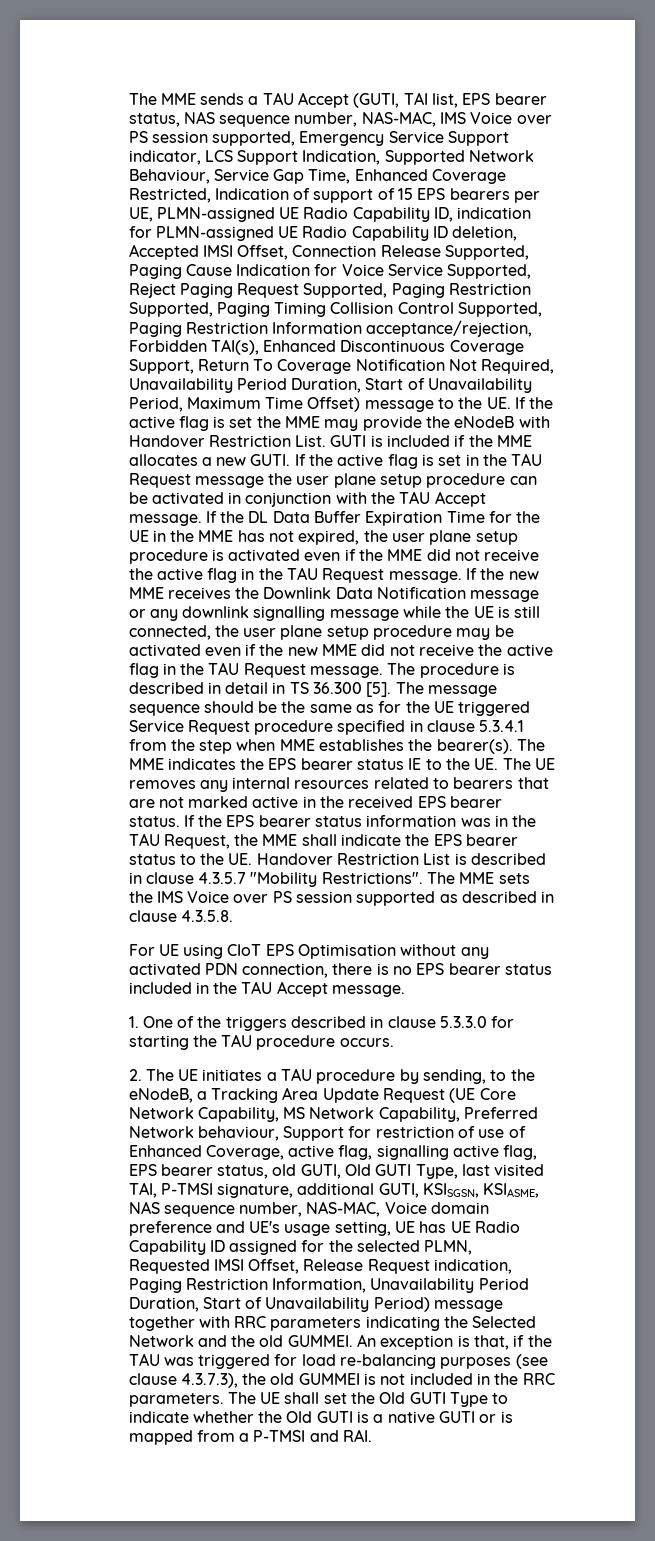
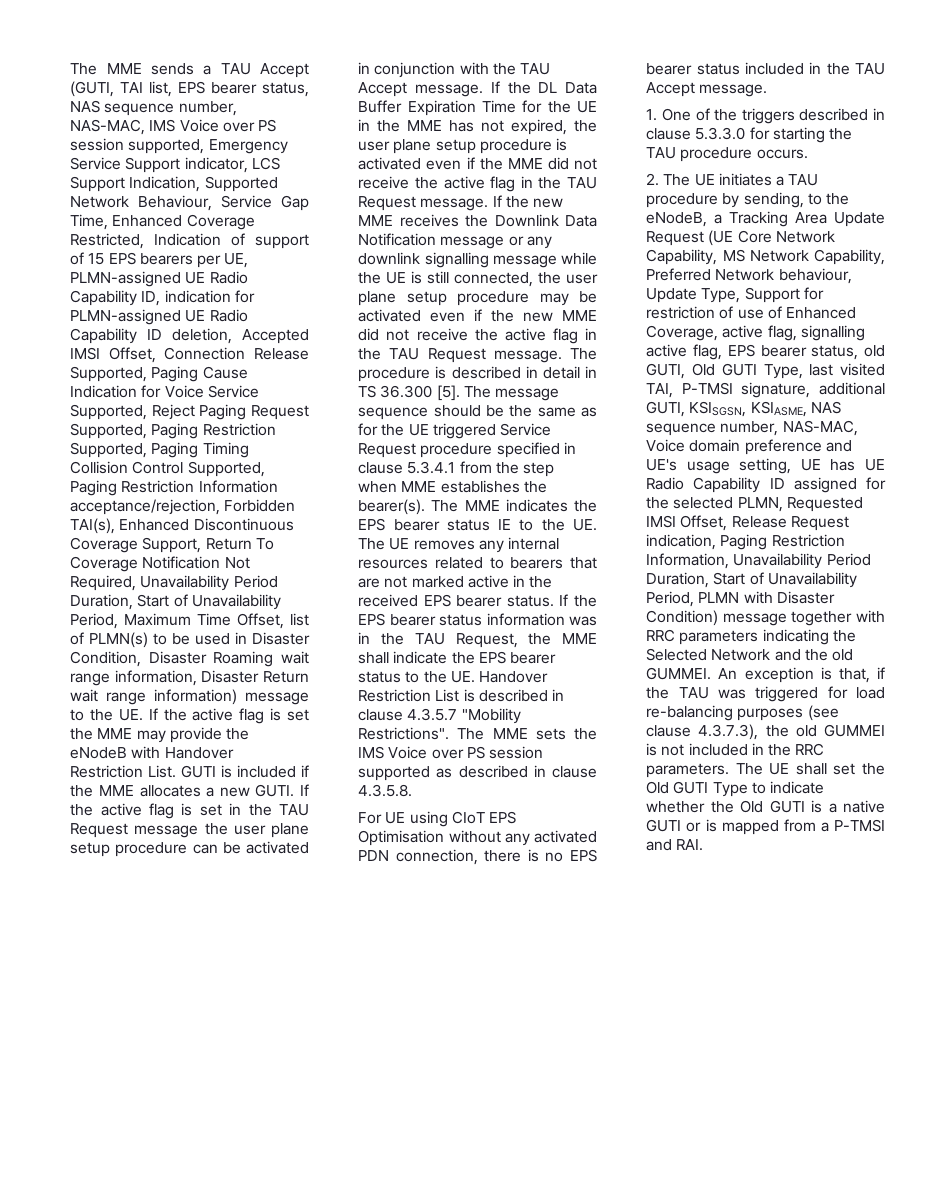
[307,397,361,412] Offset) -> [237,613,309,629] [70,632,310,648] [70,651,309,667] [70,670,309,686] [70,689,238,705] Offset, list of PLMN(s) to be used in Disaster Condition, Disaster Roaming wait range information, Disaster Return wait range information)
(279, 1133) none -> [646,288,741,303] Update Type,
[373,1297,430,1312] Period) -> [646,591,835,607] [646,610,719,626] Period, PLMN with Disaster Condition)

